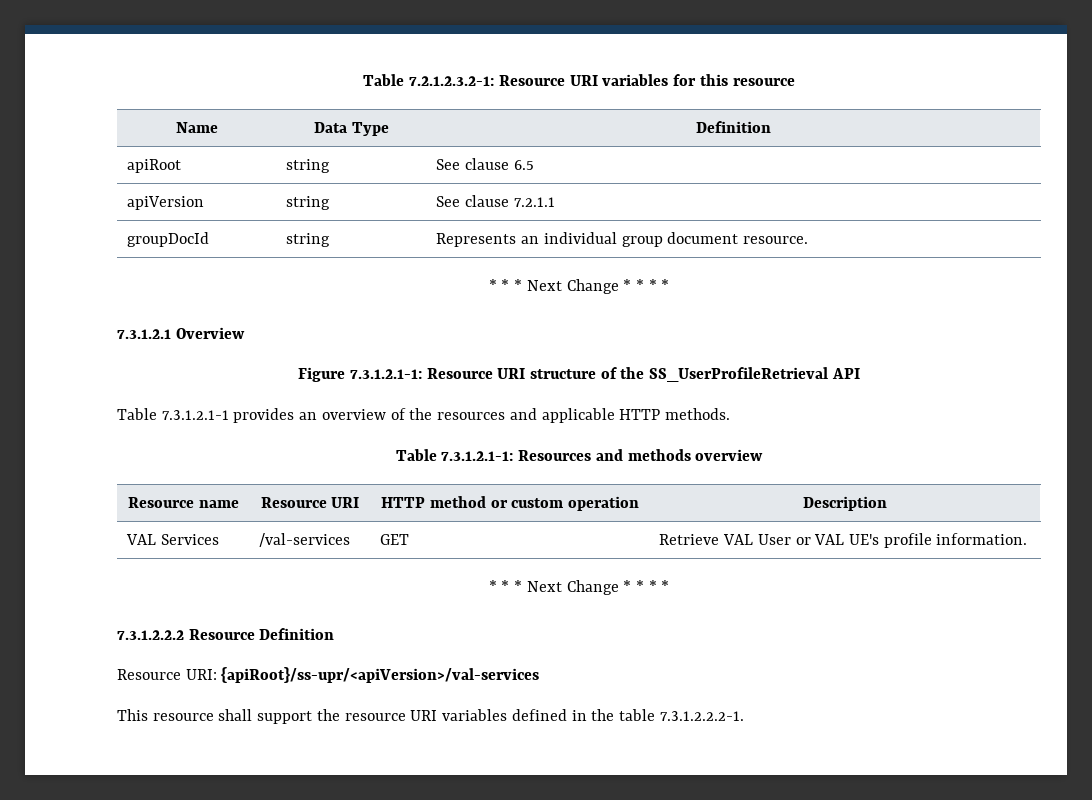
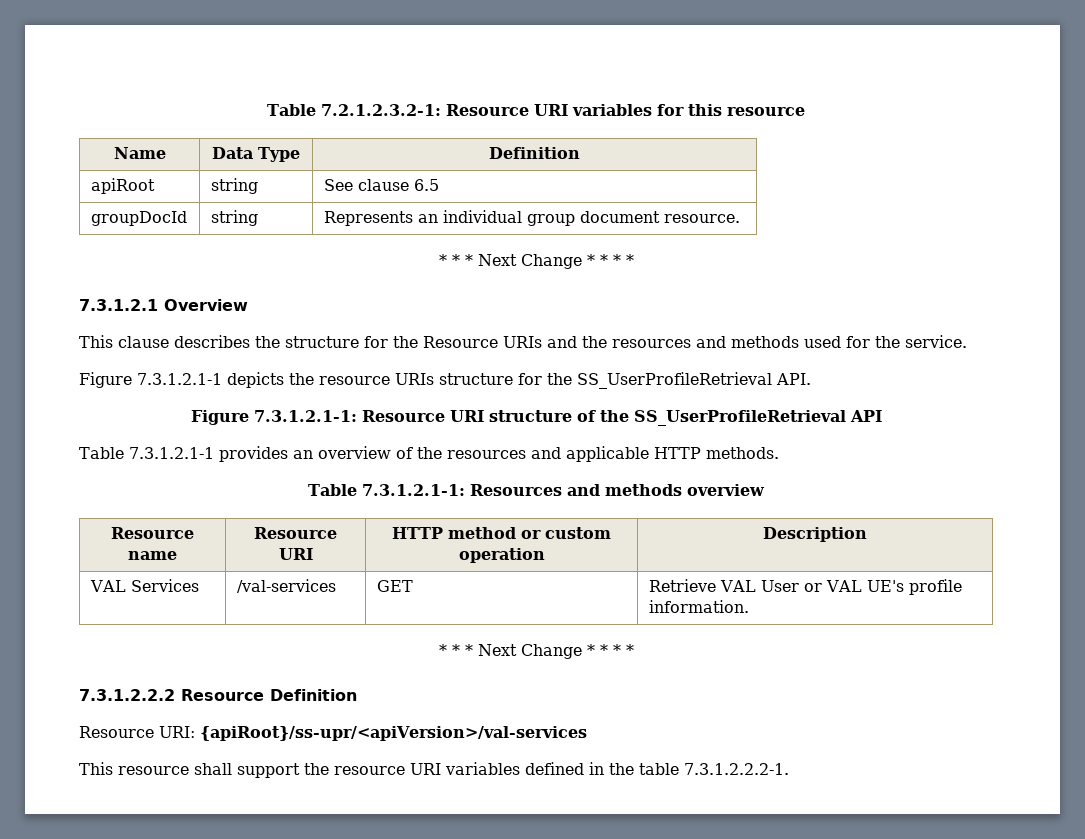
[127,196,205,210] [286,196,331,210] [436,195,555,207] // apiVersion | string | See clause 7.2.1.1 -> (439, 185) none
(245, 333) none -> [79,335,967,348] [79,372,811,389] // This clause describes the structure for the Resource URIs and the resources and methods used for the service. // Figure 7.3.1.2.1-1 depicts the resource URIs structure for the SS_UserProfileRetrieval API.

